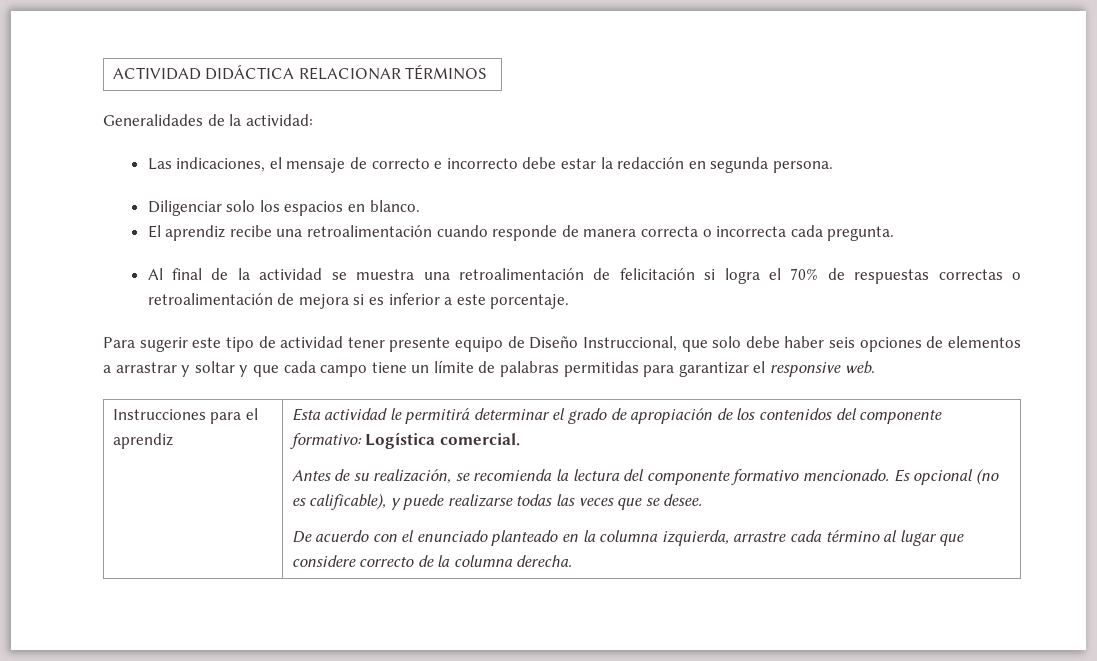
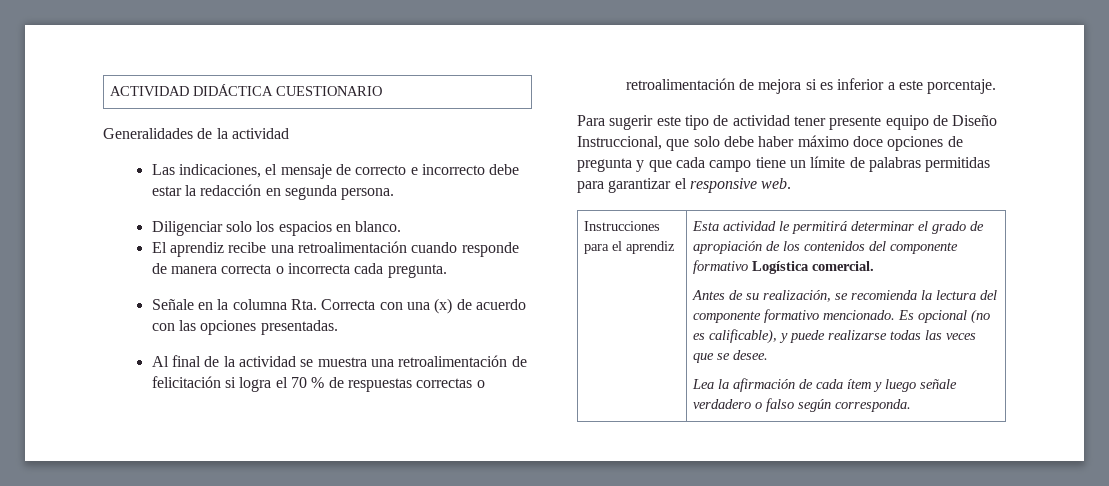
[298,64,488,80] RELACIONAR TÉRMINOS -> [276,86,383,96] CUESTIONARIO
[245,114,313,126] actividad: -> [231,128,289,139] actividad
(895, 233) none -> [151,298,526,314] [151,320,338,335] // Señale en la columna Rta. Correcta con una (x) de acuerdo con las opciones presentadas.
[790,268,819,280] 70% -> [290,377,325,388] 70 %
[829,336,1022,352] [103,361,235,377] seis opciones de elementos a arrastrar y soltar -> [797,135,963,151] [577,158,632,172] máximo doce opciones de pregunta
[289,433,362,449] formativo: -> [693,260,749,274] formativo
[291,530,965,546] [291,555,573,567] De acuerdo con el enunciado planteado en la columna izquierda, arrastre cada término al lugar que considere correcto de la columna derecha. -> [692,378,958,392] [693,398,912,412] Lea la afirmación de cada ítem y luego señale verdadero o falso según corresponda.

